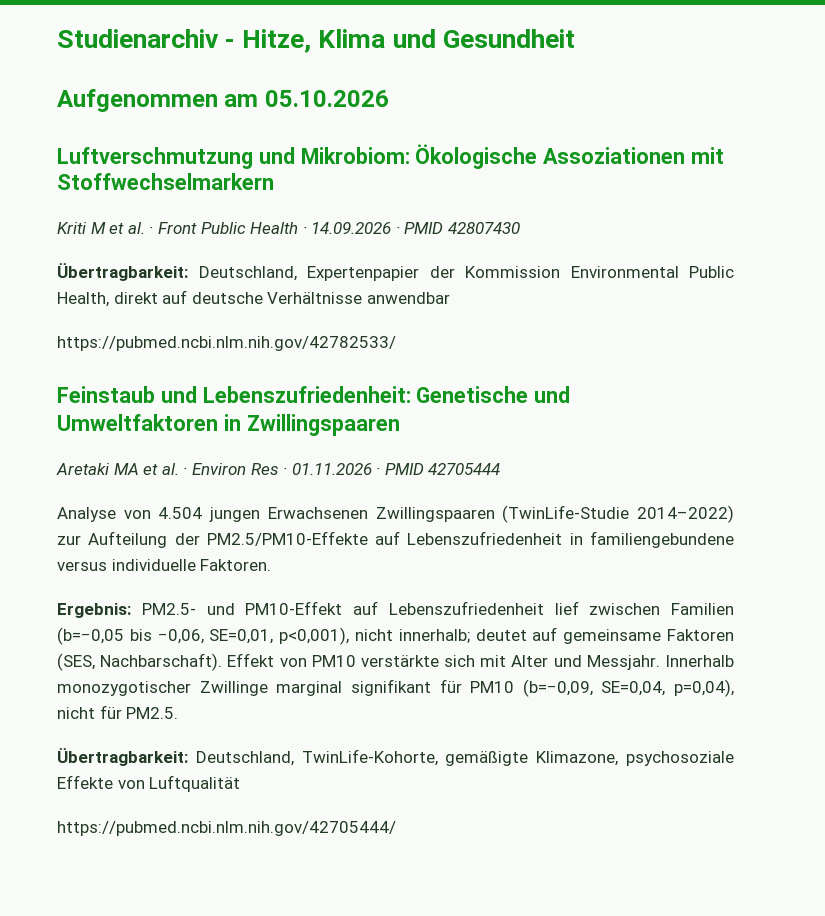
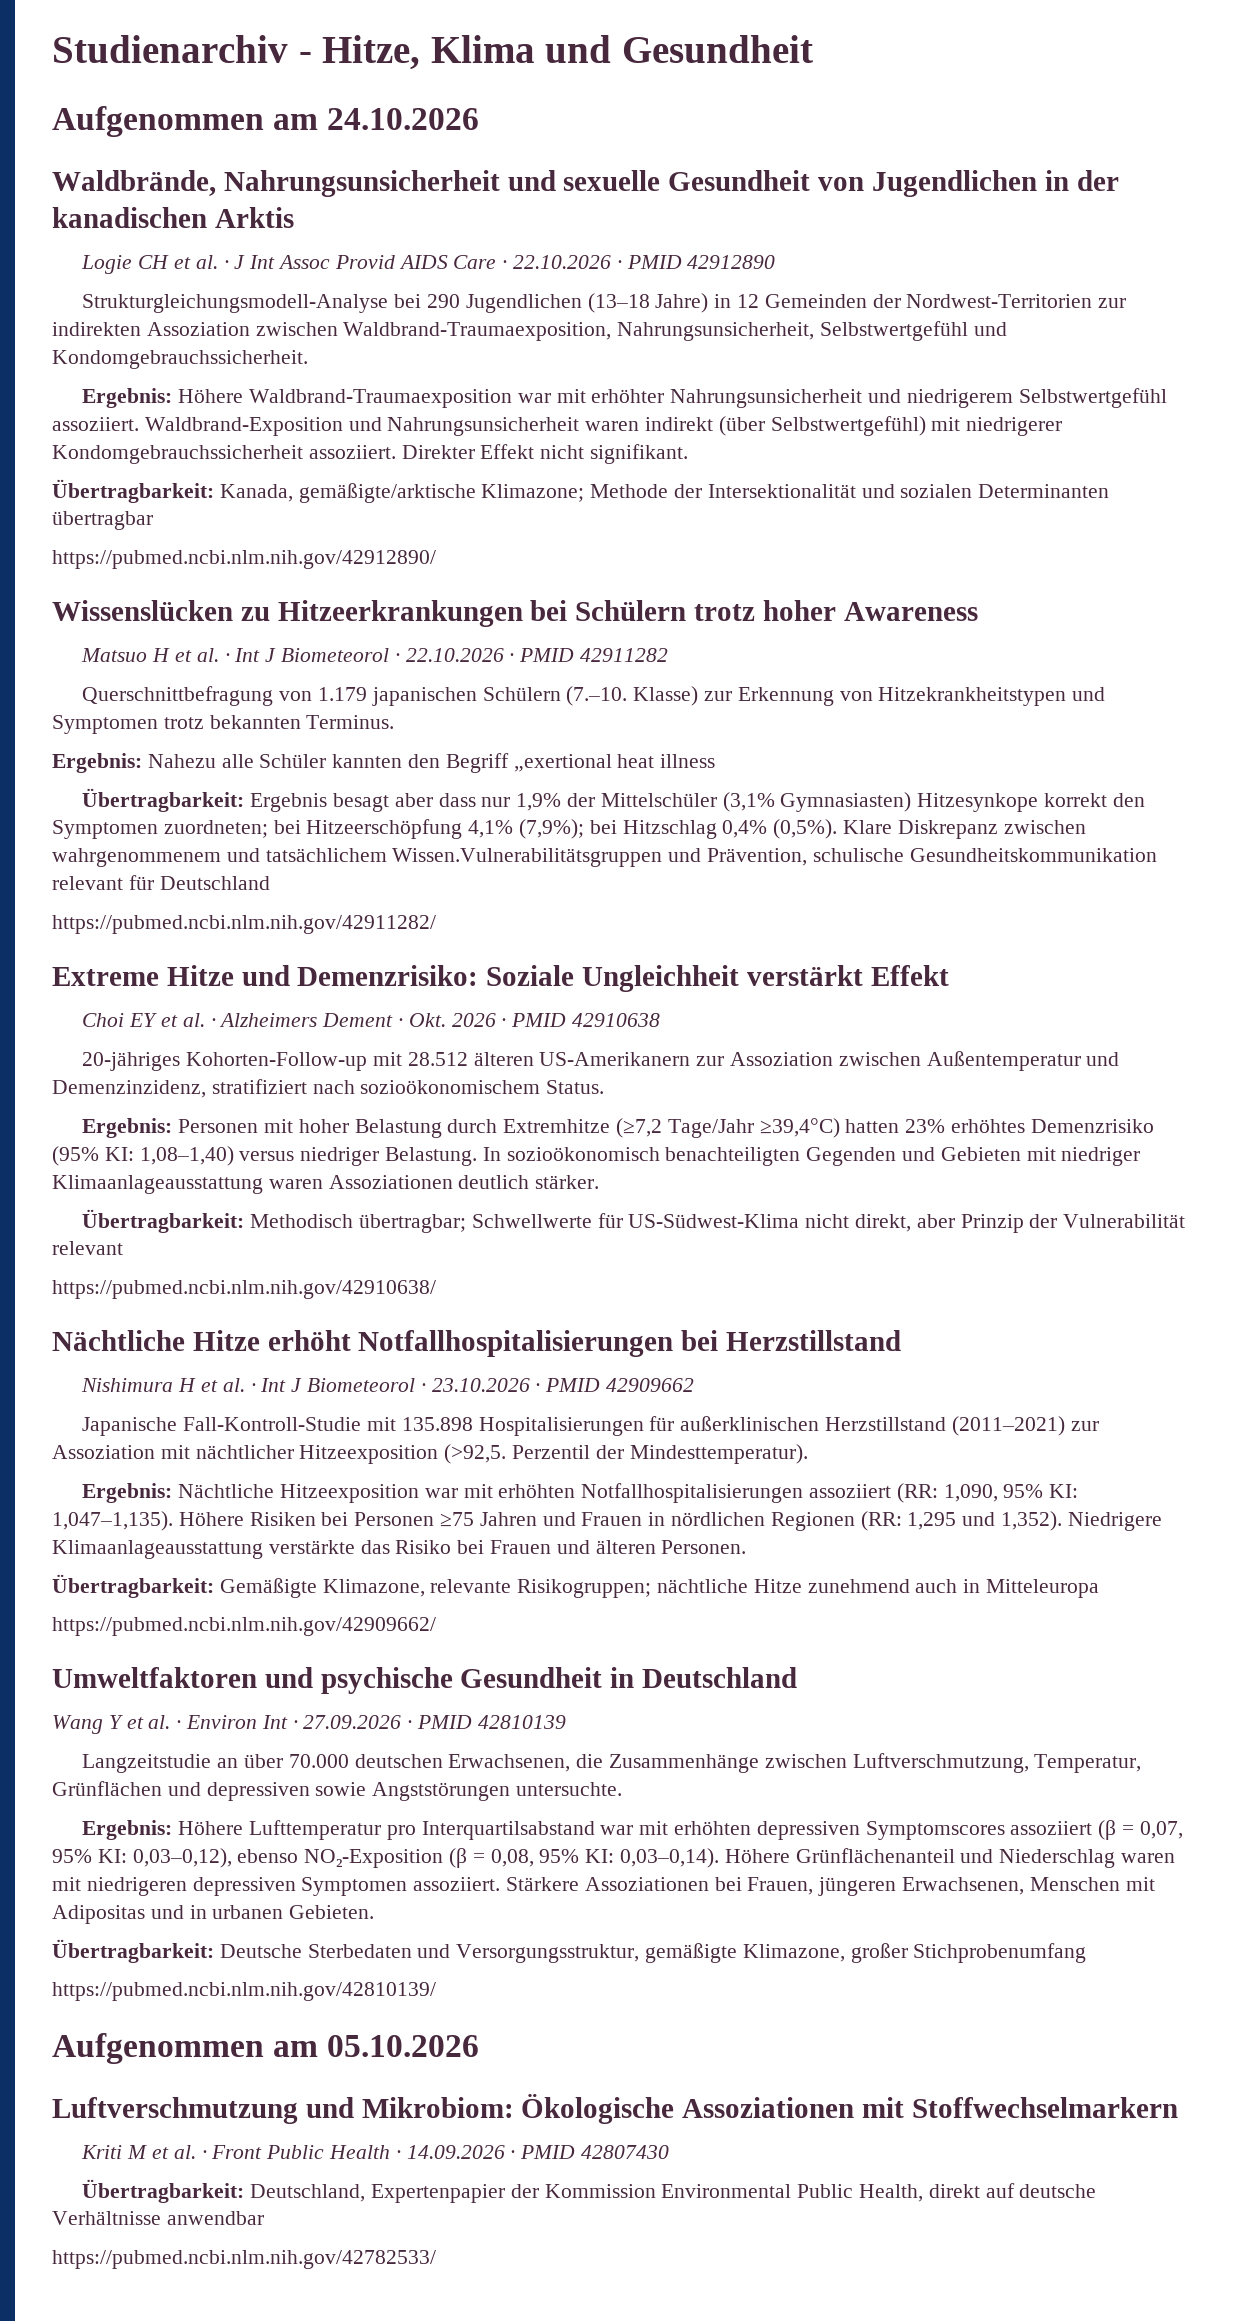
(575, 38) none -> [52,106,480,137] [52,170,1119,197] [52,207,294,228] [81,255,776,274] [82,293,1127,313] [52,321,1007,341] [52,350,308,369] [82,388,1167,408] [52,416,1063,436] [52,444,689,464] [52,479,1110,503] [52,511,153,530] [52,550,436,569] [52,600,978,627] [81,648,668,662] [82,686,1106,706] [52,715,395,734] [52,753,716,773] [82,788,1145,812] [52,819,1086,839] [52,848,1157,867] [52,875,270,890] [52,915,436,934] [52,965,949,992] [82,1013,660,1027] [82,1051,1120,1071] [52,1079,605,1098] [82,1118,1154,1138] [52,1146,1141,1166] [52,1175,600,1194] [82,1209,1186,1233] [52,1241,123,1255] [52,1280,436,1299] [52,1330,902,1357] [81,1378,694,1392] [82,1416,1099,1436] [52,1444,808,1464] [82,1483,1079,1503] [52,1511,1162,1531] [52,1540,747,1559] [52,1574,1100,1598] [52,1617,436,1636] [52,1667,798,1694] [52,1715,566,1734] [82,1753,1142,1773] [52,1781,623,1801] [82,1820,1183,1840] [52,1848,1176,1868] [52,1877,1155,1896] [52,1905,375,1924] [52,1939,1087,1963] [52,1982,436,2001] // Aufgenommen am 24.10.2026 // Waldbrände, Nahrungsunsicherheit und sexuelle Gesundheit von Jugendlichen in der kanadischen Arktis // Logie CH et al. · J Int Assoc Provid AIDS Care · 22.10.2026 · PMID 42912890 // Strukturgleichungsmodell-Analyse bei 290 Jugendlichen (13–18 Jahre) in 12 Gemeinden der Nordwest-Territorien zur indirekten Assoziation zwischen Waldbrand-Traumaexposition, Nahrungsunsicherheit, Selbstwertgefühl und Kondomgebrauchssicherheit. // Ergebnis: Höhere Waldbrand-Traumaexposition war mit erhöhter Nahrungsunsicherheit und niedrigerem Selbstwertgefühl assoziiert. Waldbrand-Exposition und Nahrungsunsicherheit waren indirekt (über Selbstwertgefühl) mit niedrigerer Kondomgebrauchssicherheit assoziiert. Direkter Effekt nicht signifikant. // Übertragbarkeit: Kanada, gemäßigte/arktische Klimazone; Methode der Intersektionalität und sozialen Determinanten übertragbar // https://pubmed.ncbi.nlm.nih.gov/42912890/ // Wissenslücken zu Hitzeerkrankungen bei Schülern trotz hoher Awareness // Matsuo H et al. · Int J Biometeorol · 22.10.2026 · PMID 42911282 // Querschnittbefragung von 1.179 japanischen Schülern (7.–10. Klasse) zur Erkennung von Hitzekrankheitstypen und Symptomen trotz bekannten Terminus. // Ergebnis: Nahezu alle Schüler kannten den Begriff „exertional heat illness // Übertragbarkeit: Ergebnis besagt aber dass nur 1,9% der Mittelschüler (3,1% Gymnasiasten) Hitzesynkope korrekt den Symptomen zuordneten; bei Hitzeerschöpfung 4,1% (7,9%); bei Hitzschlag 0,4% (0,5%). Klare Diskrepanz zwischen wahrgenommenem und tatsächlichem Wissen.Vulnerabilitätsgruppen und Prävention, schulische Gesundheitskommunikation relevant für Deutschland // https://pubmed.ncbi.nlm.nih.gov/42911282/ // Extreme Hitze und Demenzrisiko: Soziale Ungleichheit verstärkt Effekt // Choi EY et al. · Alzheimers Dement · Okt. 2026 · PMID 42910638 // 20-jähriges Kohorten-Follow-up mit 28.512 älteren US-Amerikanern zur Assoziation zwischen Außentemperatur und Demenzinzidenz, stratifiziert nach sozioökonomischem Status. // Ergebnis: Personen mit hoher Belastung durch Extremhitze (≥7,2 Tage/Jahr ≥39,4°C) hatten 23% erhöhtes Demenzrisiko (95% KI: 1,08–1,40) versus niedriger Belastung. In sozioökonomisch benachteiligten Gegenden und Gebieten mit niedriger Klimaanlageausstattung waren Assoziationen deutlich stärker. // Übertragbarkeit: Methodisch übertragbar; Schwellwerte für US-Südwest-Klima nicht direkt, aber Prinzip der Vulnerabilität relevant // https://pubmed.ncbi.nlm.nih.gov/42910638/ // Nächtliche Hitze erhöht Notfallhospitalisierungen bei Herzstillstand // Nishimura H et al. · Int J Biometeorol · 23.10.2026 · PMID 42909662 // Japanische Fall-Kontroll-Studie mit 135.898 Hospitalisierungen für außerklinischen Herzstillstand (2011–2021) zur Assoziation mit nächtlicher Hitzeexposition (>92,5. Perzentil der Mindesttemperatur). // Ergebnis: Nächtliche Hitzeexposition war mit erhöhten Notfallhospitalisierungen assoziiert (RR: 1,090, 95% KI: 1,047–1,135). Höhere Risiken bei Personen ≥75 Jahren und Frauen in nördlichen Regionen (RR: 1,295 und 1,352). Niedrigere Klimaanlageausstattung verstärkte das Risiko bei Frauen und älteren Personen. // Übertragbarkeit: Gemäßigte Klimazone, relevante Risikogruppen; nächtliche Hitze zunehmend auch in Mitteleuropa // https://pubmed.ncbi.nlm.nih.gov/42909662/ // Umweltfaktoren und psychische Gesundheit in Deutschland // Wang Y et al. · Environ Int · 27.09.2026 · PMID 42810139 // Langzeitstudie an über 70.000 deutschen Erwachsenen, die Zusammenhänge zwischen Luftverschmutzung, Temperatur, Grünflächen und depressiven sowie Angststörungen untersuchte. // Ergebnis: Höhere Lufttemperatur pro Interquartilsabstand war mit erhöhten depressiven Symptomscores assoziiert (β = 0,07, 95% KI: 0,03–0,12), ebenso NO₂-Exposition (β = 0,08, 95% KI: 0,03–0,14). Höhere Grünflächenanteil und Niederschlag waren mit niedrigeren depressiven Symptomen assoziiert. Stärkere Assoziationen bei Frauen, jüngeren Erwachsenen, Menschen mit Adipositas und in urbanen Gebieten. // Übertragbarkeit: Deutsche Sterbedaten und Versorgungsstruktur, gemäßigte Klimazone, großer Stichprobenumfang // https://pubmed.ncbi.nlm.nih.gov/42810139/
[57,386,571,403] [57,414,400,436] [56,463,501,475] [57,505,734,523] [57,531,734,548] [57,559,272,571] [57,601,734,618] [57,627,734,645] [57,653,734,671] [57,679,734,697] [57,705,179,719] [57,748,734,766] [57,775,241,792] [57,821,396,836] // Feinstaub und Lebenszufriedenheit: Genetische und Umweltfaktoren in Zwillingspaaren // Aretaki MA et al. · Environ Res · 01.11.2026 · PMID 42705444 // Analyse von 4.504 jungen Erwachsenen Zwillingspaaren (TwinLife-Studie 2014–2022) zur Aufteilung der PM2.5/PM10-Effekte auf Lebenszufriedenheit in familiengebundene versus individuelle Faktoren. // Ergebnis: PM2.5- und PM10-Effekt auf Lebenszufriedenheit lief zwischen Familien (b=−0,05 bis −0,06, SE=0,01, p<0,001), nicht innerhalb; deutet auf gemeinsame Faktoren (SES, Nachbarschaft). Effekt von PM10 verstärkte sich mit Alter und Messjahr. Innerhalb monozygotischer Zwillinge marginal signifikant für PM10 (b=−0,09, SE=0,04, p=0,04), nicht für PM2.5. // Übertragbarkeit: Deutschland, TwinLife-Kohorte, gemäßigte Klimazone, psychosoziale Effekte von Luftqualität // https://pubmed.ncbi.nlm.nih.gov/42705444/ -> (436, 2259) none

